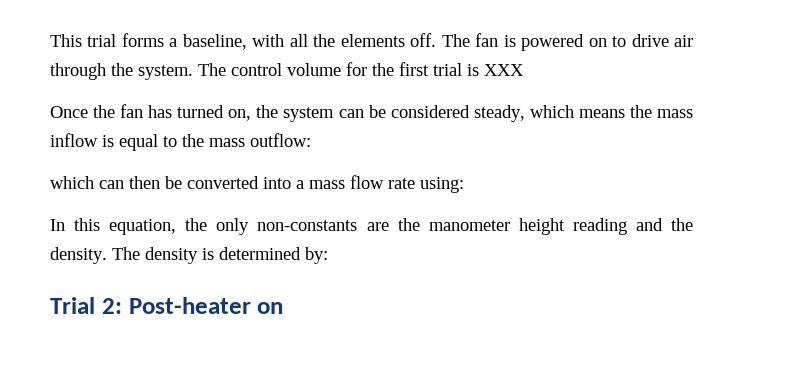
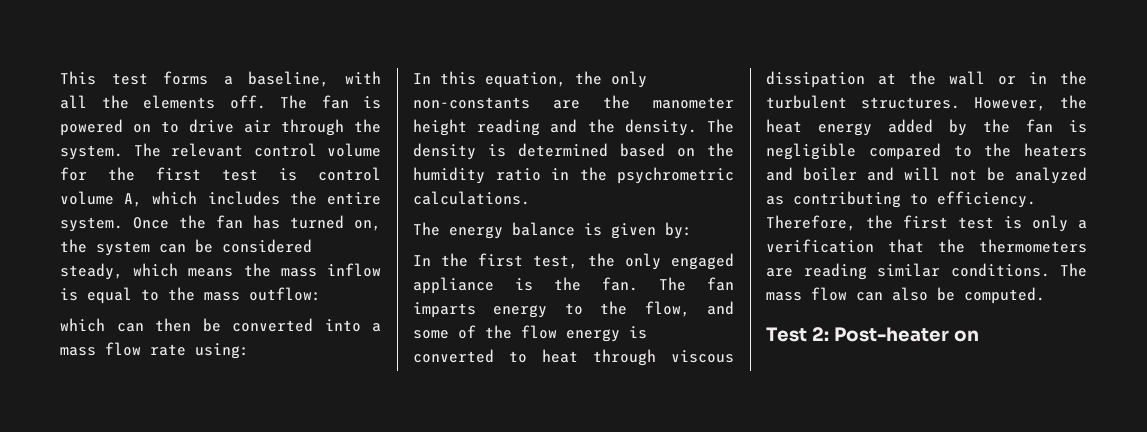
[87,34,117,47] trial -> [111,73,148,85] test
(226, 69) none -> [171,143,243,157] relevant
[433,63,524,76] trial is XXX // -> [222,167,381,181] [60,191,381,207] [60,217,123,232] test is control volume A, which includes the entire system.
[305,247,328,264] [50,297,95,314] by: // Trial -> [620,143,734,157] [413,167,734,184] [413,191,530,205] [413,222,692,239] [413,253,734,270] [413,277,734,294] [413,301,734,318] [413,325,647,342] [413,349,734,366] [766,71,1087,88] [766,95,1087,111] [766,119,1087,136] [766,143,1087,160] [766,167,1087,184] [766,191,1036,208] [766,215,1087,232] [766,239,1087,253] [766,263,1087,280] [766,287,1045,304] [766,327,807,342] based on the humidity ratio in the psychrometric calculations. // The energy balance is given by: // In the first test, the only engaged appliance is the fan. The fan imparts energy to the flow, and some of the flow energy is converted to heat through viscous dissipation at the wall or in the turbulent structures. However, the heat energy added by the fan is negligible compared to the heaters and boiler and will not be analyzed as contributing to efficiency. Therefore, the first test is only a verification that the thermometers are reading similar conditions. The mass flow can also be computed. // Test

